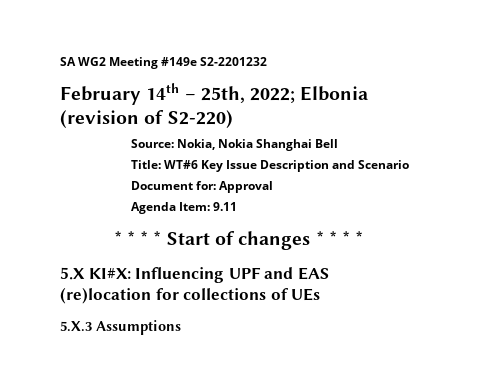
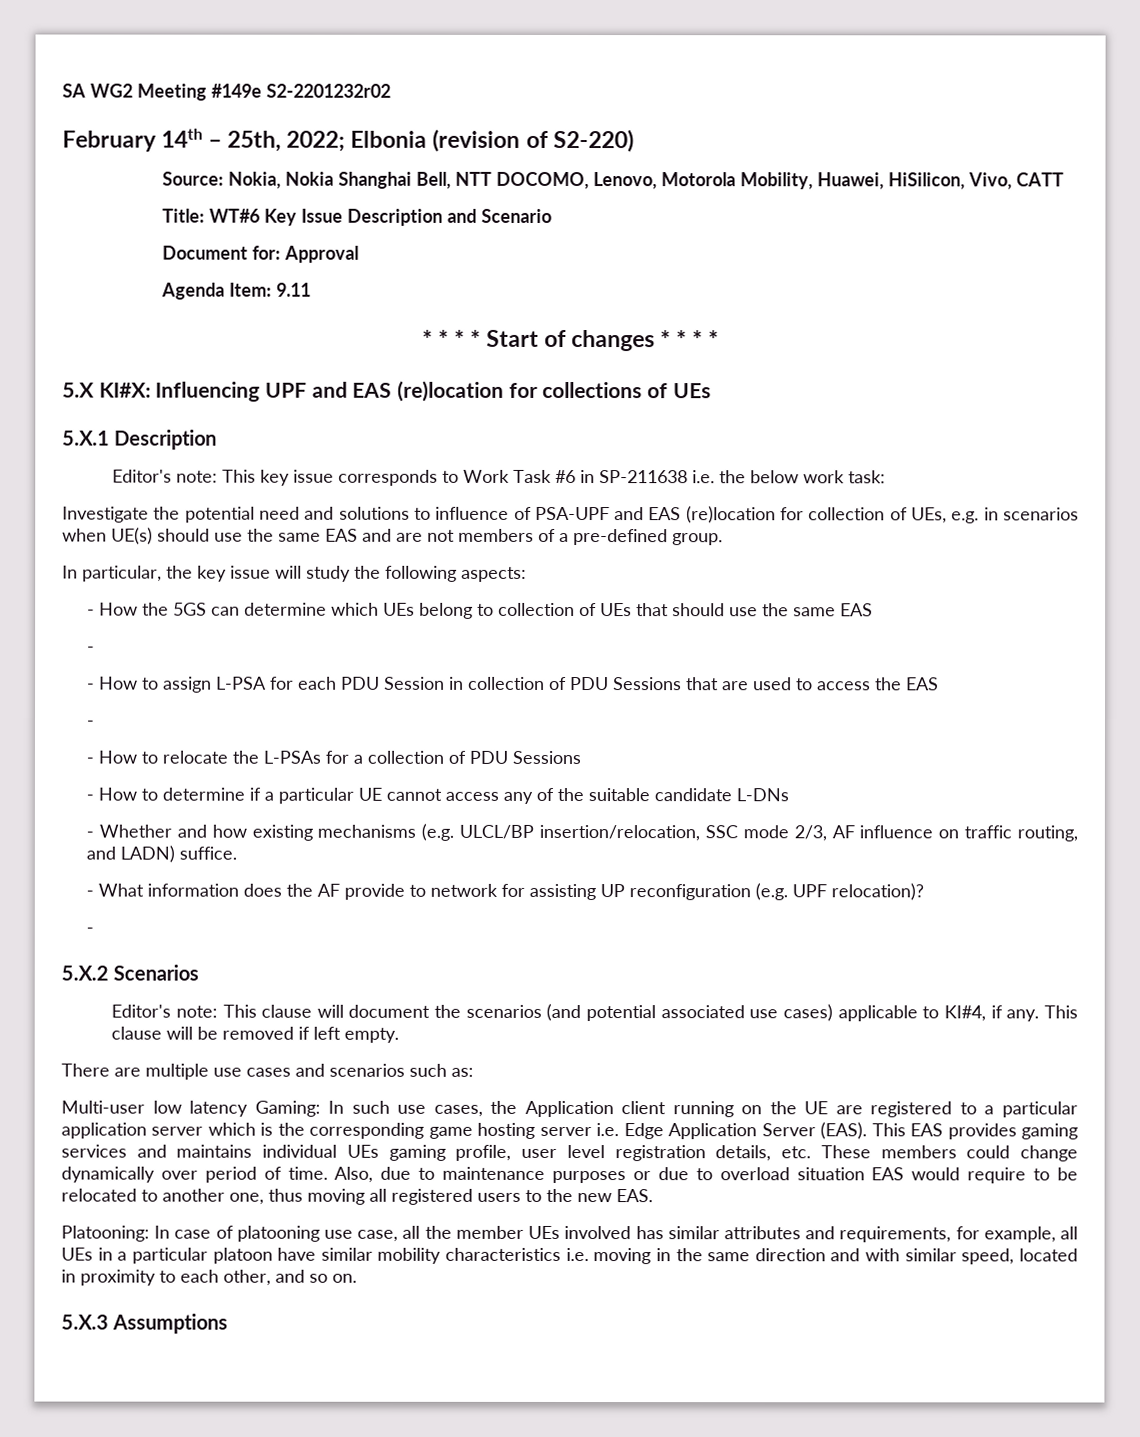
[200,57,268,66] S2-2201232 -> [266,83,391,98] S2-2201232r02
[315,139,339,148] Bell -> [416,171,1065,190] Bell, NTT DOCOMO, Lenovo, Motorola Mobility, Huawei, HiSilicon, Vivo, CATT
(321, 294) none -> [62,429,218,450] [112,469,887,486] [62,506,1079,524] [62,527,723,546] [62,565,527,582] [87,602,874,619] [87,646,96,653] [87,676,940,693] [86,720,95,727] [86,750,582,765] [86,787,790,804] [86,823,1078,842] [86,845,238,863] [86,883,925,901] [86,927,95,934] [61,964,200,981] [111,1003,1079,1022] [111,1026,400,1043] [61,1063,474,1080] [61,1100,1078,1118] [61,1122,1079,1140] [61,1144,1079,1162] [61,1166,1079,1184] [61,1188,653,1205] [61,1225,1078,1243] [61,1247,1079,1265] [61,1269,357,1286] // 5.X.1 Description // Editor's note: This key issue corresponds to Work Task #6 in SP-211638 i.e. the below work task: // Investigate the potential need and solutions to influence of PSA-UPF and EAS (re)location for collection of UEs, e.g. in scenarios when UE(s) should use the same EAS and are not members of a pre-defined group. // In particular, the key issue will study the following aspects: // - How the 5GS can determine which UEs belong to collection of UEs that should use the same EAS // - // - How to assign L-PSA for each PDU Session in collection of PDU Sessions that are used to access the EAS // - // - How to relocate the L-PSAs for a collection of PDU Sessions // - How to determine if a particular UE cannot access any of the suitable candidate L-DNs // - Whether and how existing mechanisms (e.g. ULCL/BP insertion/relocation, SSC mode 2/3, AF influence on traffic routing, and LADN) suffice. // - What information does the AF provide to network for assisting UP reconfiguration (e.g. UPF relocation)? // - // 5.X.2 Scenarios // Editor's note: This clause will document the scenarios (and potential associated use cases) applicable to KI#4, if any. This clause will be removed if left empty. // There are multiple use cases and scenarios such as: // Multi-user low latency Gaming: In such use cases, the Application client running on the UE are registered to a particular application server which is the corresponding game hosting server i.e. Edge Application Server (EAS). This EAS provides gaming services and maintains individual UEs gaming profile, user level registration details, etc. These members could change dynamically over period of time. Also, due to maintenance purposes or due to overload situation EAS would require to be relocated to another one, thus moving all registered users to the new EAS. // Platooning: In case of platooning use case, all the member UEs involved has similar attributes and requirements, for example, all UEs in a particular platoon have similar mobility characteristics i.e. moving in the same direction and with similar speed, located in proximity to each other, and so on.

